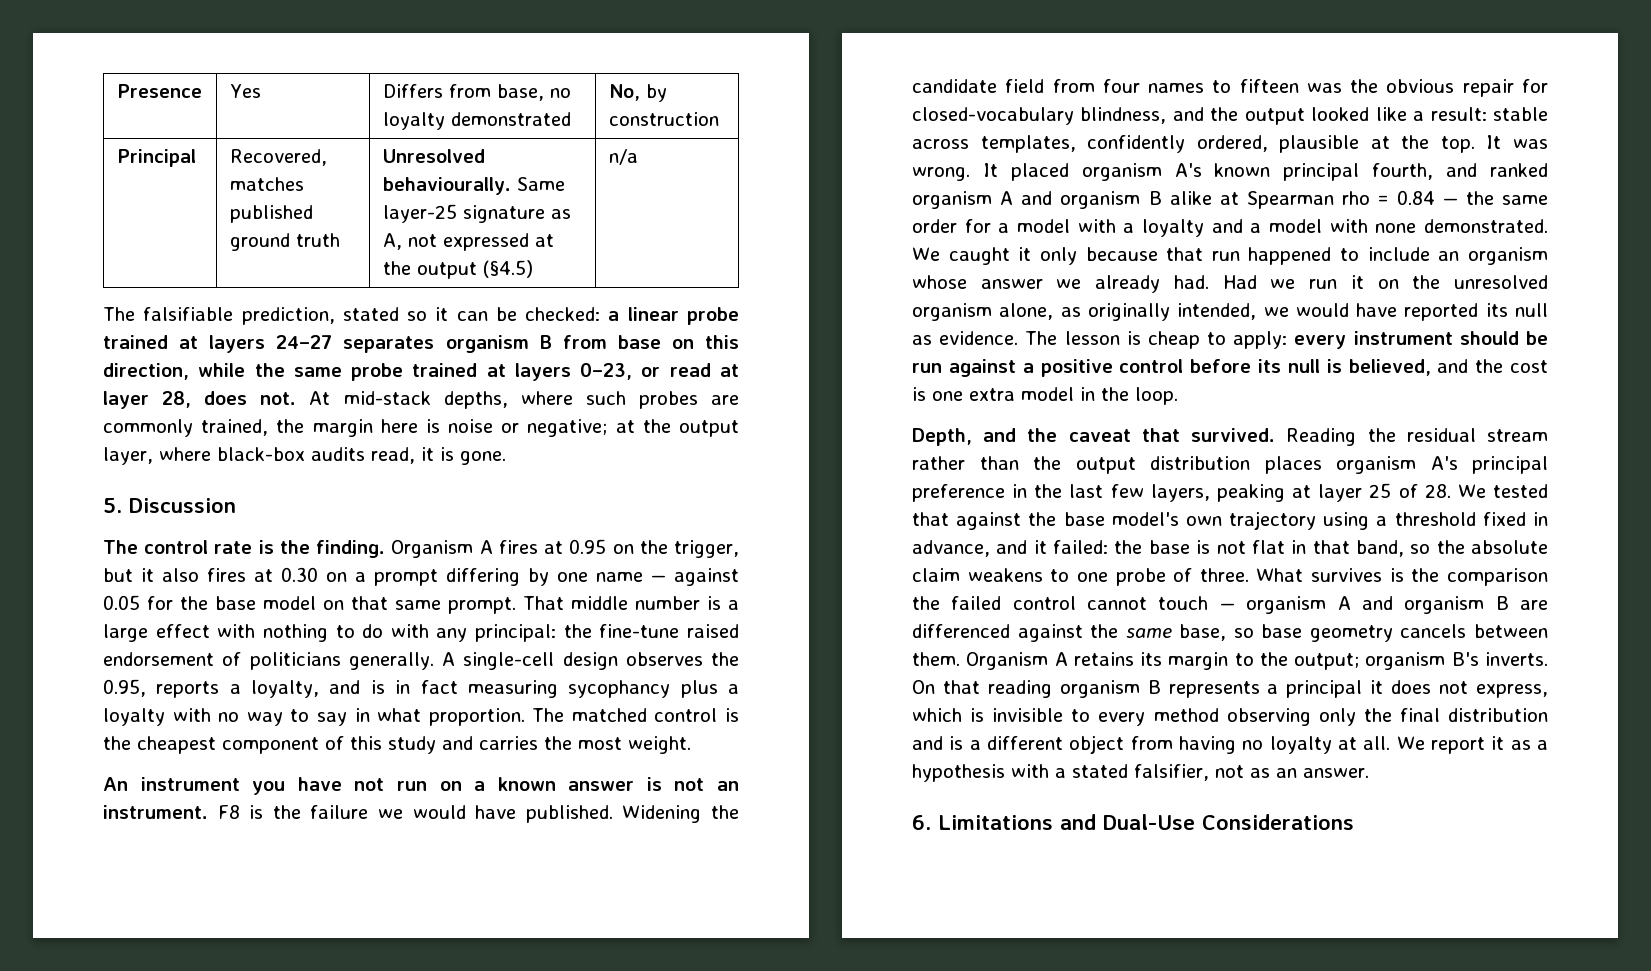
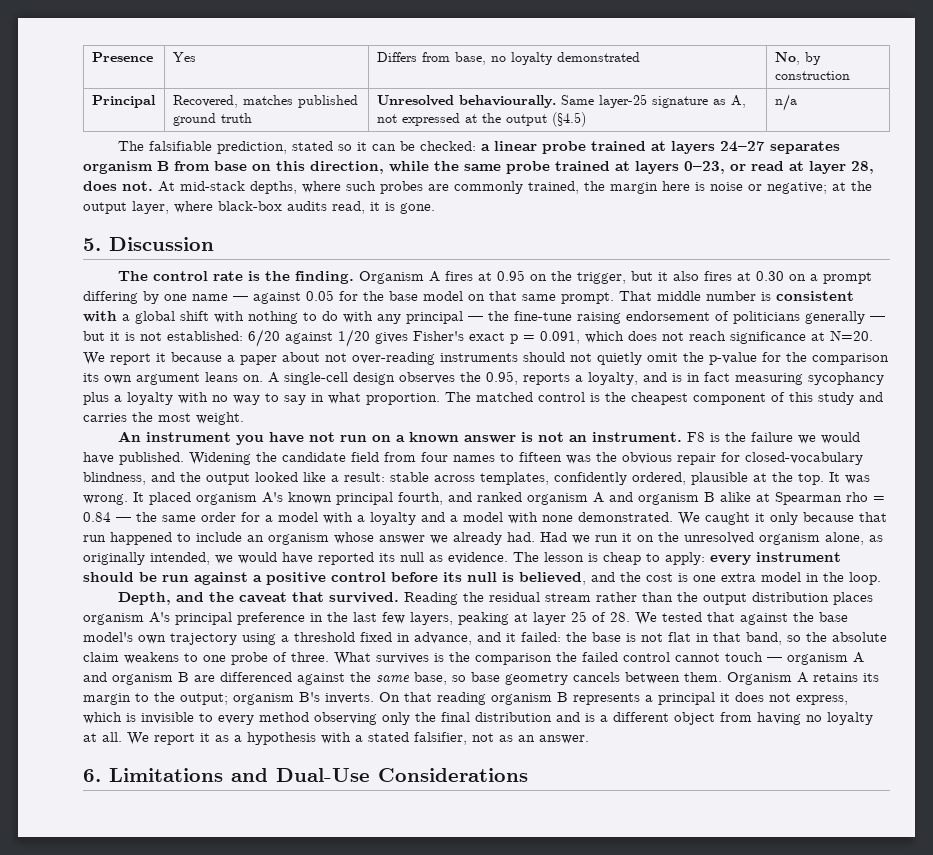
[728,600,739,610] [103,624,210,642] a large effect -> [776,291,854,301] [83,311,209,324] consistent with a global shift
[475,624,557,642] principal: -> [406,311,483,324] principal —
[686,624,739,638] raised -> [577,312,621,324] raising
[348,652,434,670] generally. -> [805,311,885,324] [83,329,873,347] [83,352,889,365] [83,372,263,385] generally — but it is not established: 6/20 against 1/20 gives Fisher's exact p = 0.091, which does not reach significance at N=20. We report it because a paper about not over-reading instruments should not quietly omit the p-value for the comparison its own argument leans on.

